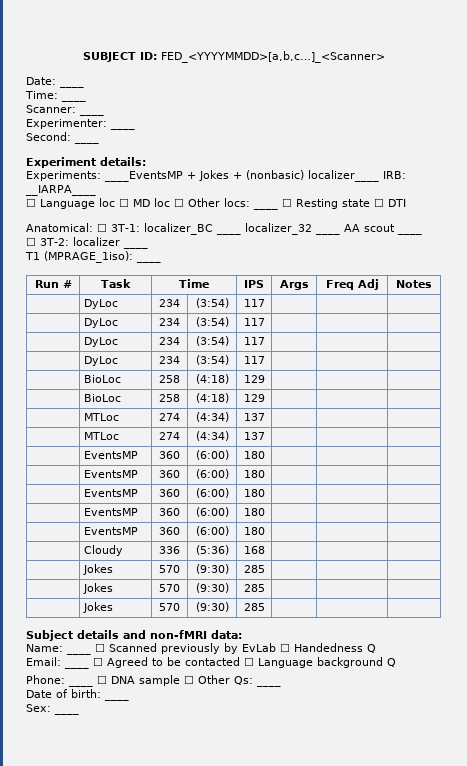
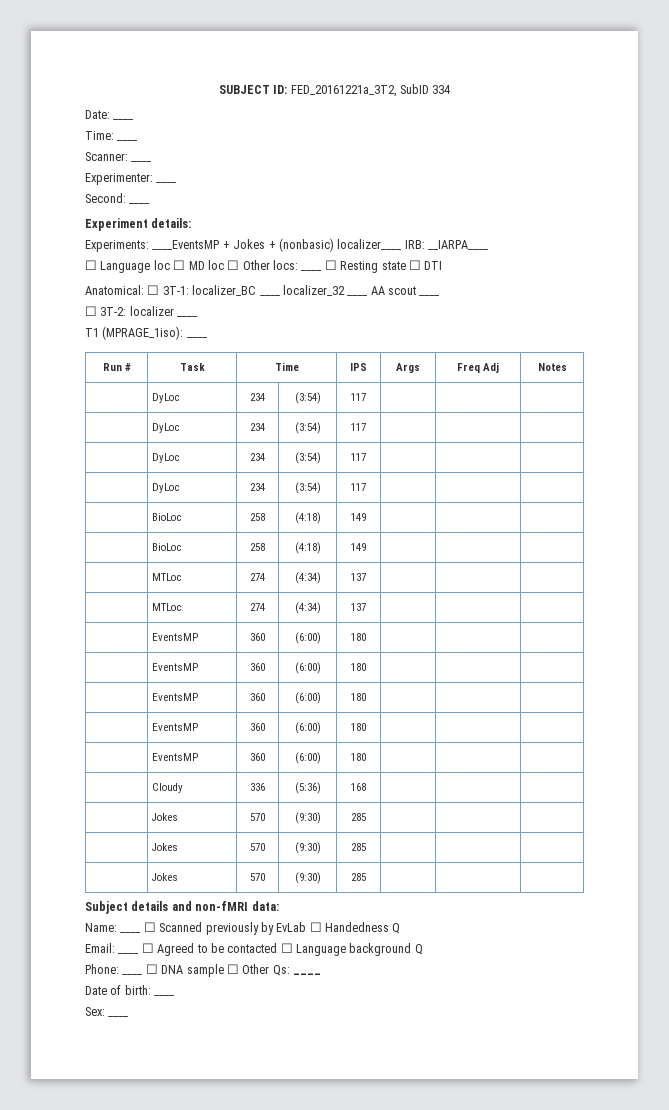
[160,51,385,63] FED_<YYYYMMDD>[a,b,c…]_<Scanner> -> [290,84,451,97] FED_20161221a_3T2, SubID 334
[243,375,265,383] [83,394,121,402] [159,394,180,402] [195,393,229,403] [243,394,265,402] 129 | | | // | BioLoc | 258 | (4:18) | 129 -> [351,513,366,521] [152,543,182,551] [250,543,265,551] [294,542,321,554] [351,543,366,551] 149 | | | // | BioLoc | 258 | (4:18) | 149

